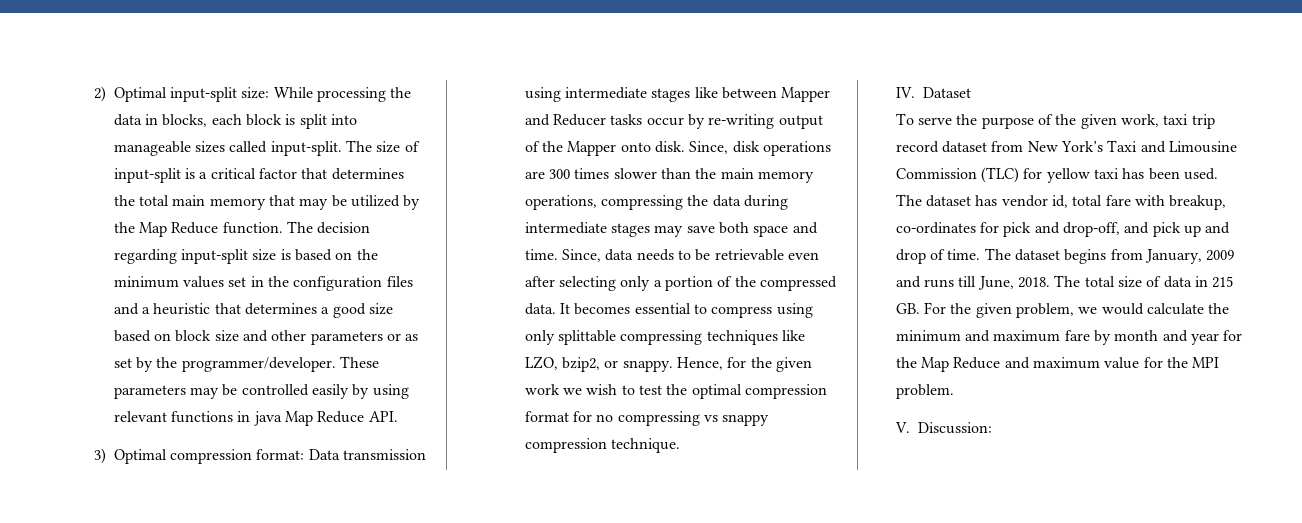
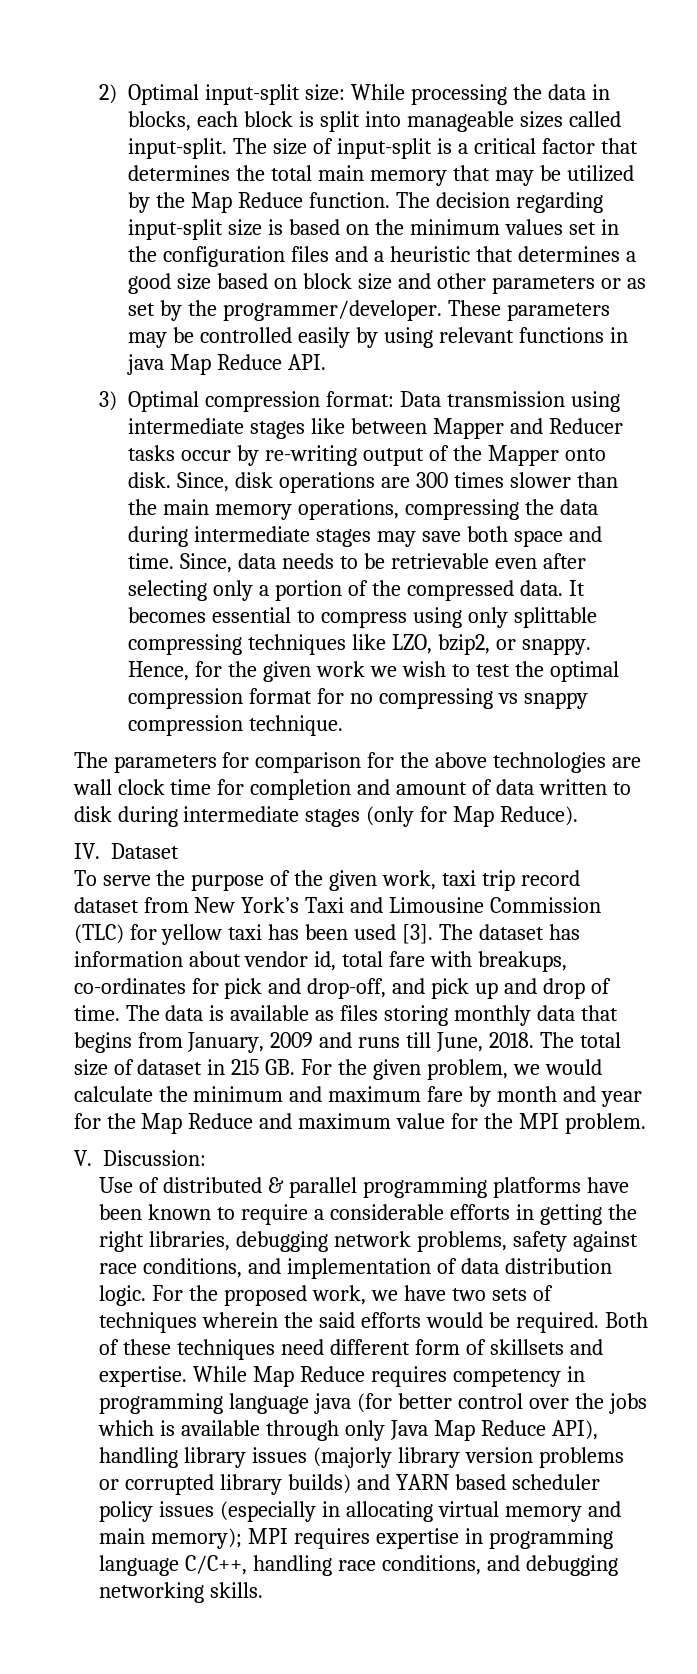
(680, 445) none -> [73,752,642,773] [72,779,631,800] [73,806,579,827] // The parameters for comparison for the above technologies are wall clock time for completion and amount of data written to disk during intermediate stages (only for Map Reduce).
[1184,168,1219,180] used. -> [354,924,434,944] used [3].
(998, 200) none -> [73,951,241,967] information about
[1169,195,1227,210] breakup, -> [478,951,568,972] breakups,
[1015,249,1061,261] dataset -> [165,1005,618,1026] data is available as files storing monthly data that
[1163,276,1192,288] data -> [137,1059,203,1075] dataset
(992, 428) none -> [99,1177,629,1198] [99,1204,637,1225] [99,1231,638,1252] [99,1258,612,1279] [99,1285,553,1306] [99,1312,648,1333] [99,1339,603,1360] [99,1366,585,1387] [99,1393,647,1414] [98,1420,598,1441] [99,1447,624,1468] [99,1474,600,1495] [99,1501,621,1522] [99,1528,613,1549] [99,1555,618,1576] [99,1582,264,1603] // Use of distributed & parallel programming platforms have been known to require a considerable efforts in getting the right libraries, debugging network problems, safety against race conditions, and implementation of data distribution logic. For the proposed work, we have two sets of techniques wherein the said efforts would be required. Both of these techniques need different form of skillsets and expertise. While Map Reduce requires competency in programming language java (for better control over the jobs which is available through only Java Map Reduce API), handling library issues (majorly library version problems or corrupted library builds) and YARN based scheduler policy issues (especially in allocating virtual memory and main memory); MPI requires expertise in programming language C/C++, handling race conditions, and debugging networking skills.

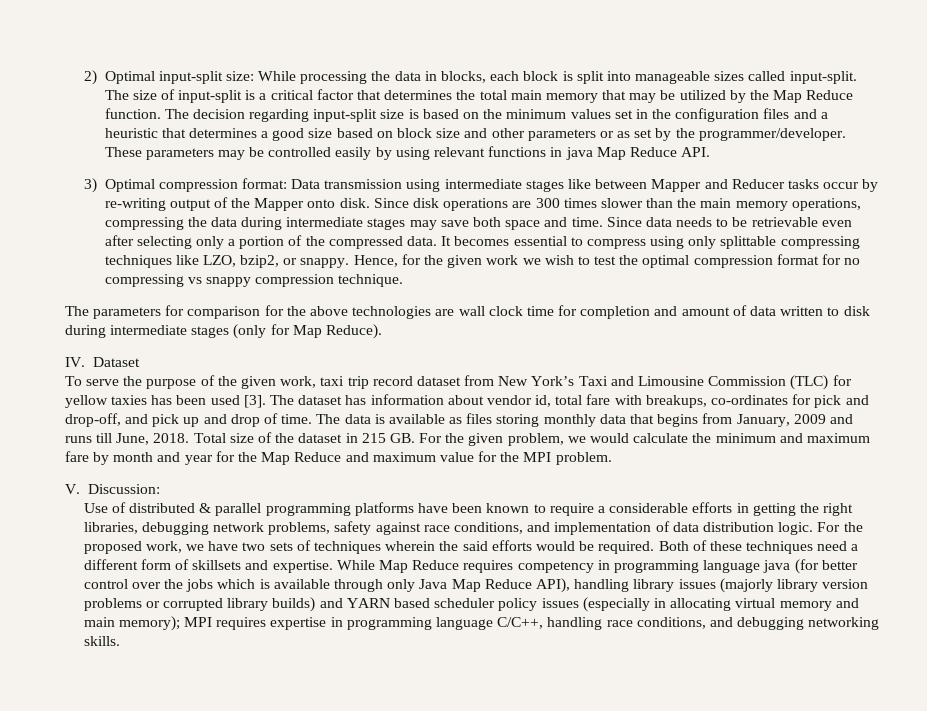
[177,472,230,492] Since, -> [373,198,409,208] Since
[180,553,233,573] Since, -> [606,217,642,227] Since
[228,924,263,940] taxi -> [111,395,148,405] taxies
[540,1032,621,1048] [73,1059,134,1076] The total size of -> [193,432,295,443] Total size of the
(324, 1347) none -> [851,544,859,551] a

